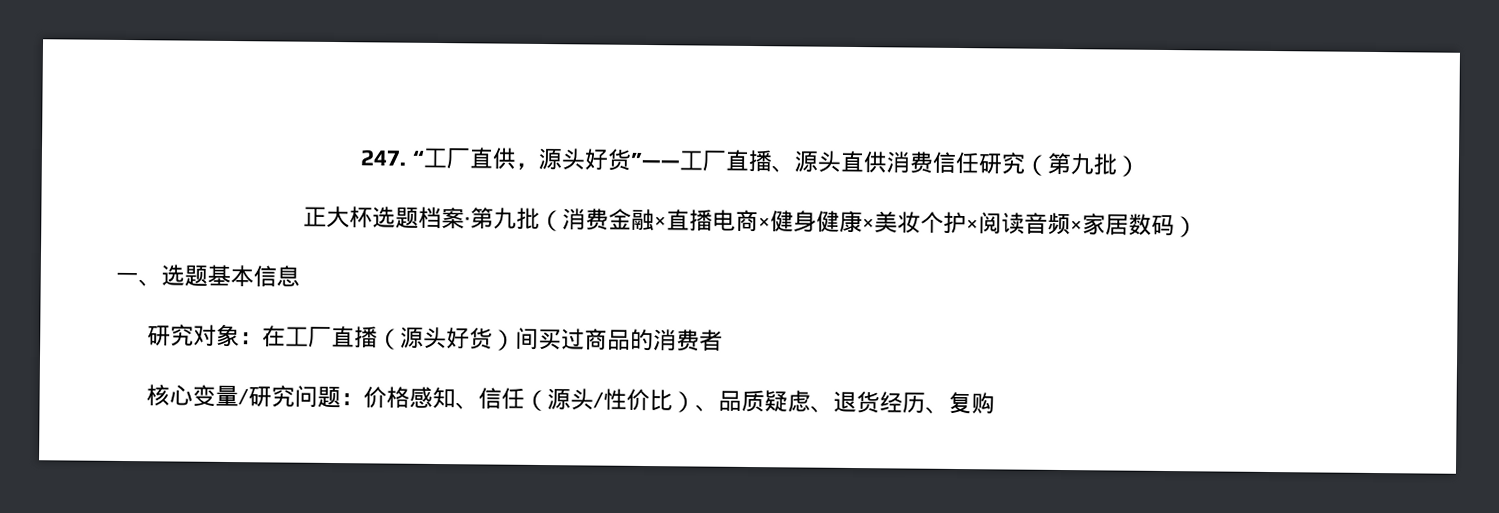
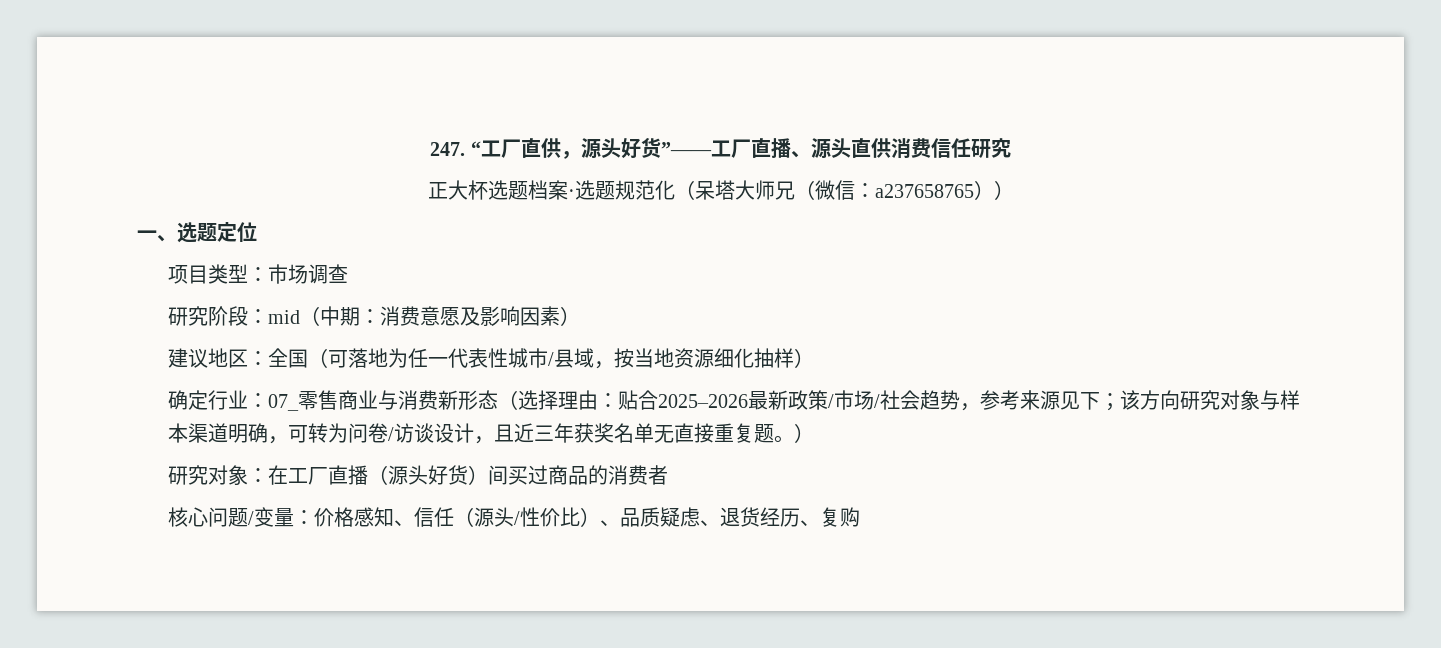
[1023,152,1140,177] （第九批） -> (1011, 148) none
[469,207,1198,238] [115,264,300,288] 第九批（消费金融×直播电商×健身健康×美妆个护×阅读音频×家居数码） // 一、选题基本信息 -> [574,180,1014,200] [137,222,257,243] [167,264,348,284] [167,306,580,326] [167,348,814,369] [167,390,1300,411] [167,423,814,444] 选题规范化（呆塔大师兄（微信：a237658765）） // 一、选题定位 // 项目类型：市场调查 // 研究阶段：mid（中期：消费意愿及影响因素） // 建议地区：全国（可落地为任一代表性城市/县域，按当地资源细化抽样） // 确定行业：07_零售商业与消费新形态（选择理由：贴合2025–2026最新政策/市场/社会趋势，参考来源见下；该方向研究对象与样本渠道明确，可转为问卷/访谈设计，且近三年获奖名单无直接重复题。）
[192,384,342,409] 变量/研究问题 -> [207,507,294,527] 问题/变量

